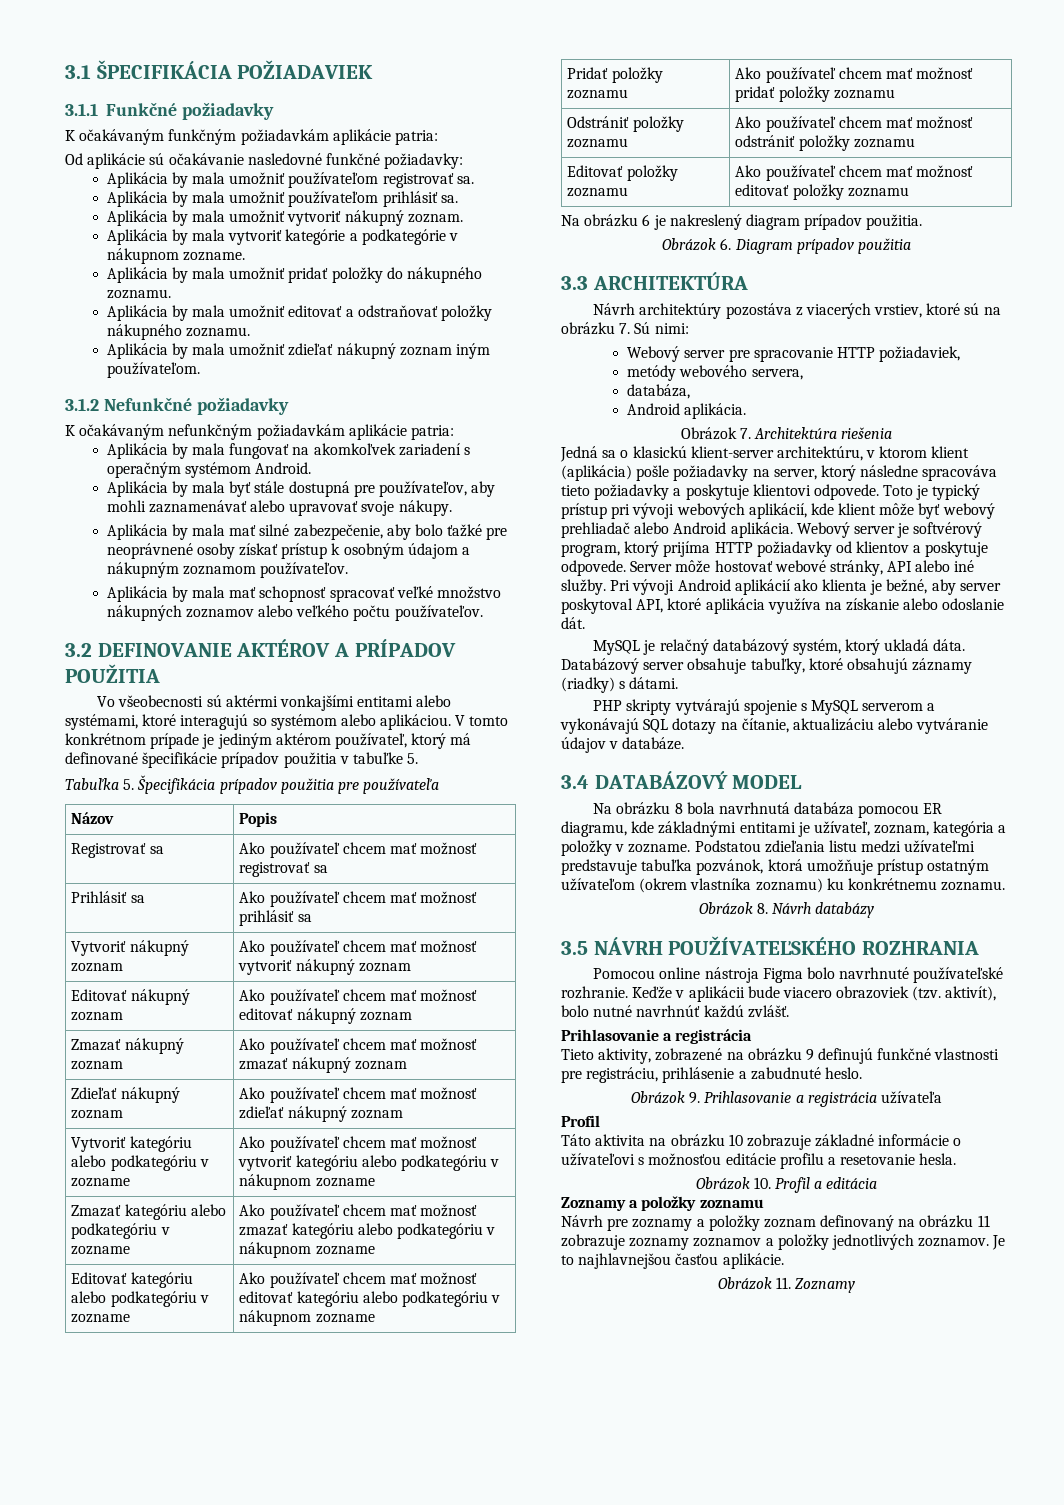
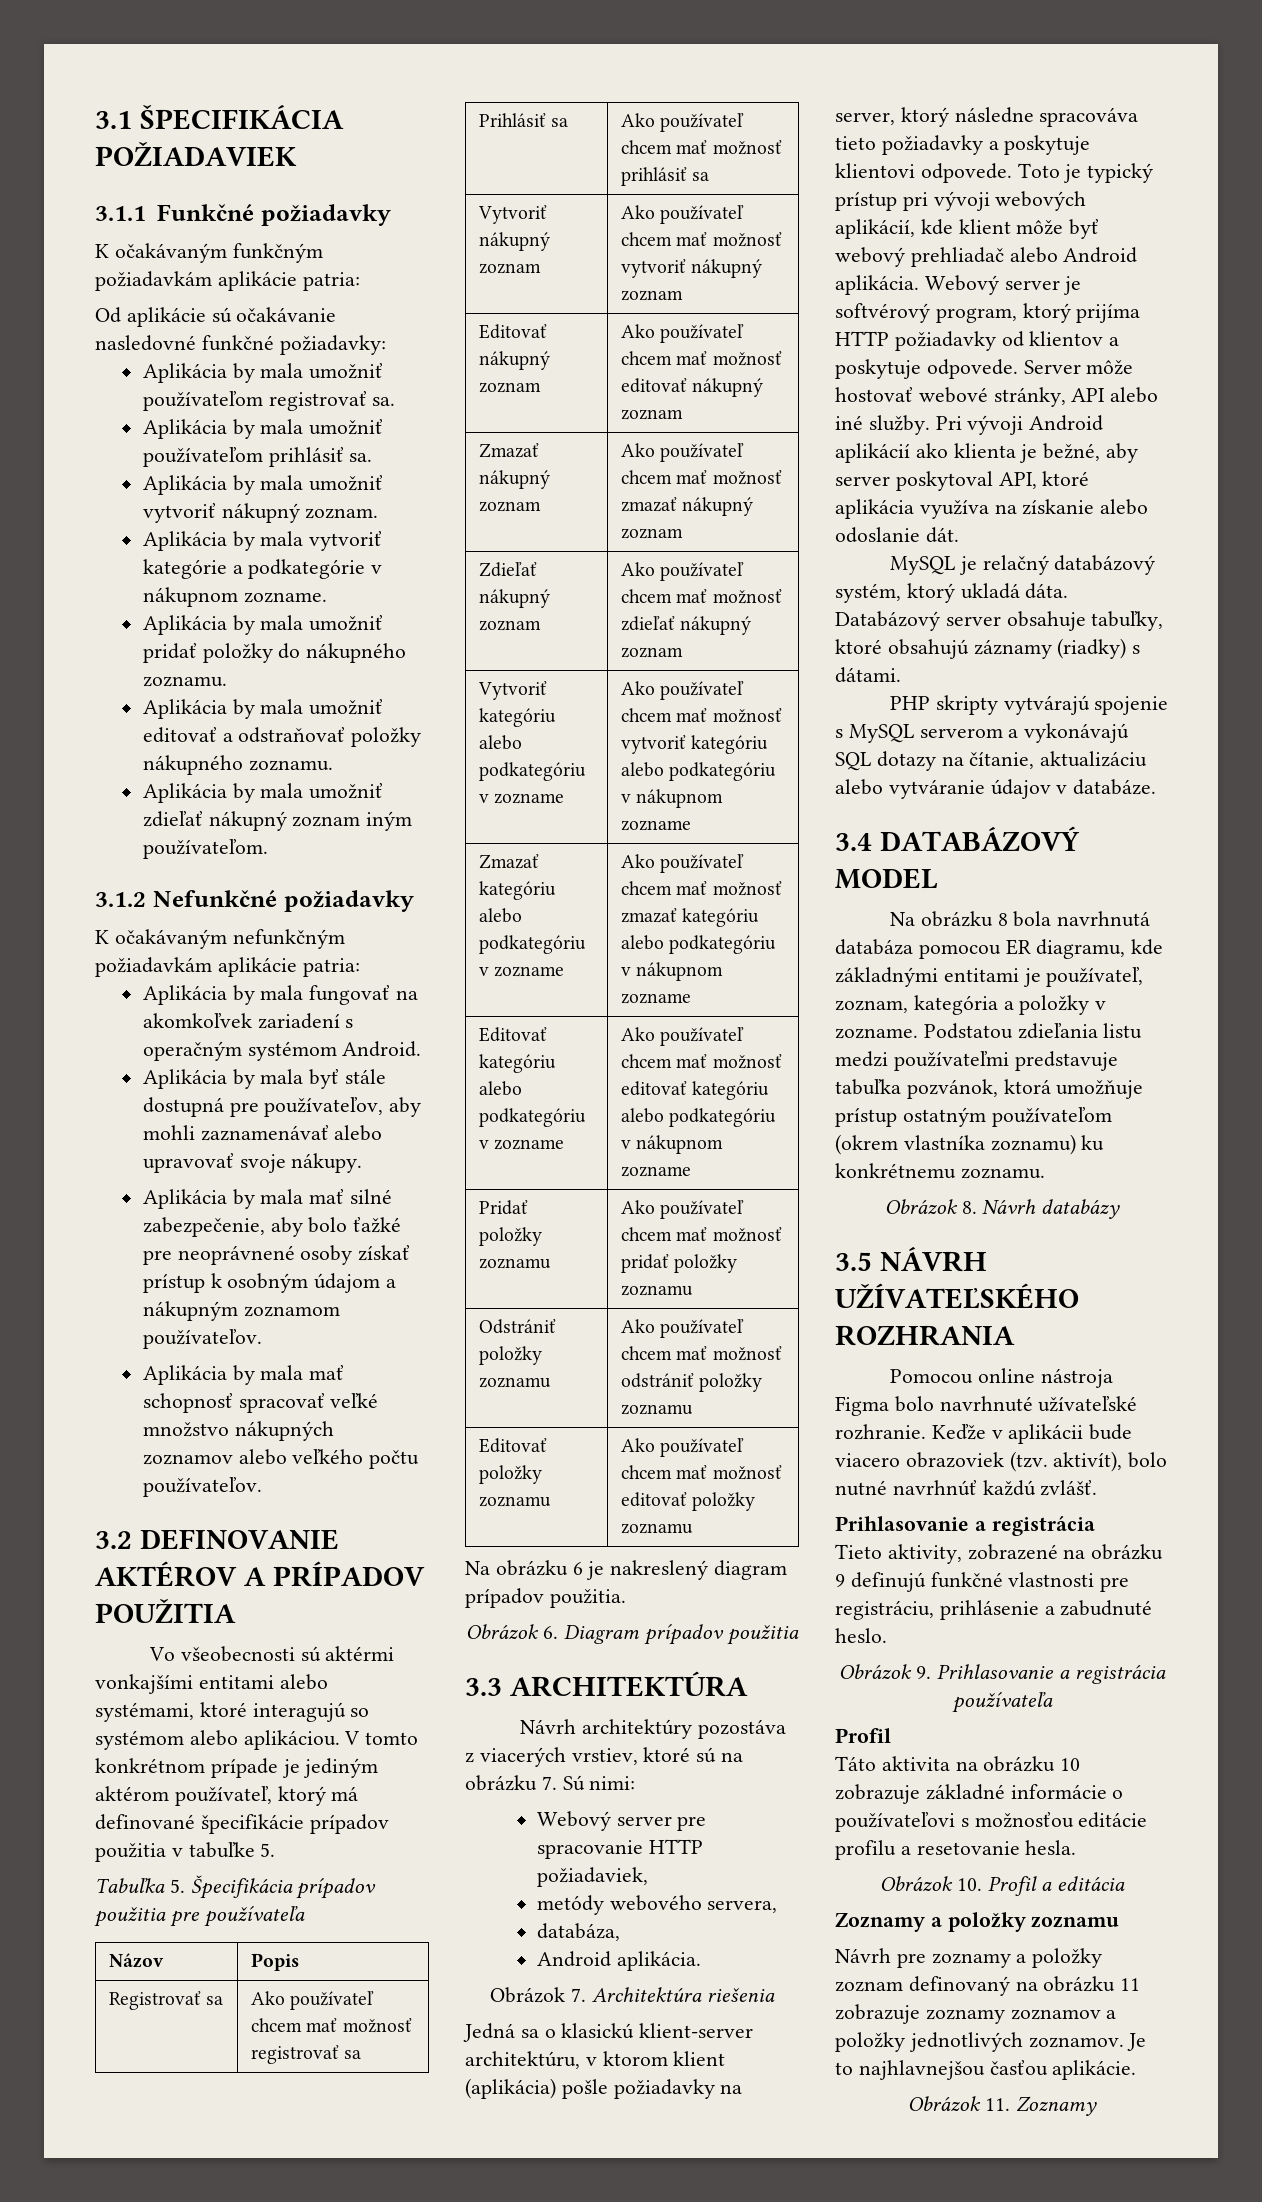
[813,821,870,836] užívateľ, -> [1046,967,1144,987] používateľ,
[904,840,976,853] užívateľmi -> [893,1051,1009,1071] používateľmi
[561,878,635,891] užívateľom -> [991,1107,1112,1127] používateľom
[668,936,857,955] POUŽÍVATEĽSKÉHO -> [835,1283,1079,1309] UŽÍVATEĽSKÉHO
[913,967,1004,983] používateľské -> [1038,1396,1138,1412] užívateľské
[880,1091,942,1104] užívateľa -> [951,1692,1053,1713] používateľa
[561,1153,635,1166] užívateľovi -> [835,1812,955,1832] používateľovi

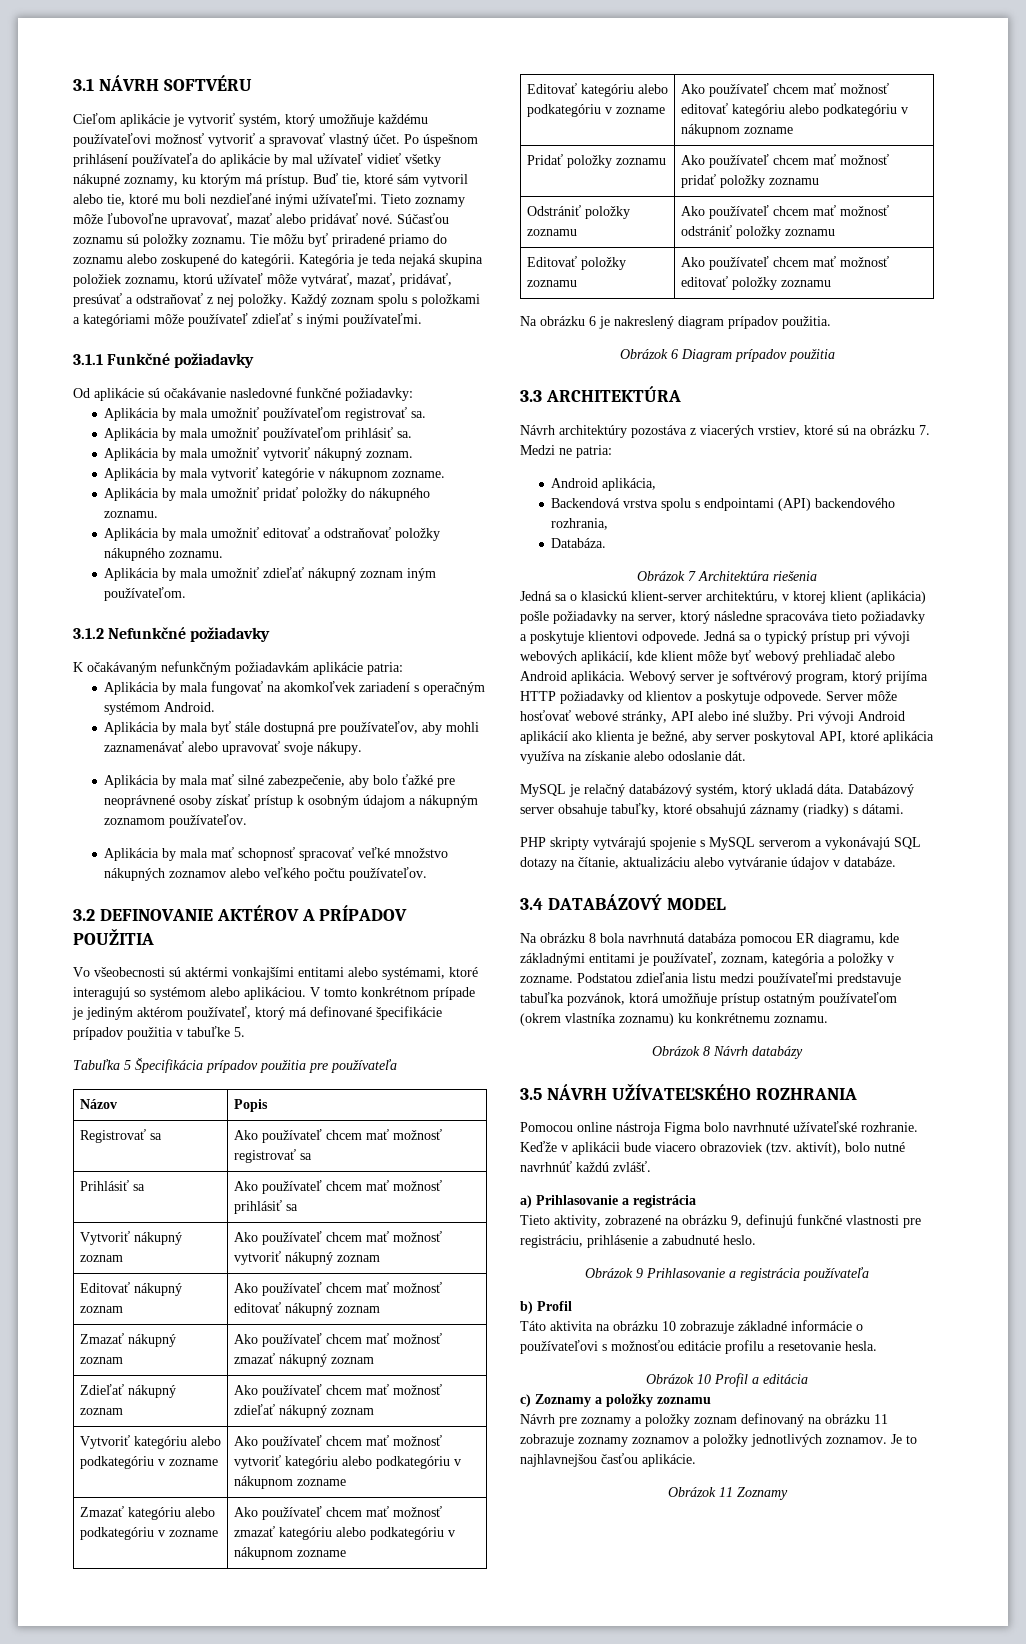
[139,104,344,130] [95,142,297,167] [95,204,391,226] [95,243,323,263] [95,271,360,291] ŠPECIFIKÁCIA POŽIADAVIEK // 3.1.1 Funkčné požiadavky // K očakávaným funkčným požiadavkám aplikácie patria: -> [98,75,252,91] [73,113,428,127] [73,133,478,147] [73,153,441,167] [73,173,468,187] [73,193,465,207] [73,213,449,227] [73,233,447,247] [73,254,483,267] [73,273,452,287] [73,293,480,307] [73,313,422,327] [73,353,255,368] NÁVRH SOFTVÉRU // Cieľom aplikácie je vytvoriť systém, ktorý umožňuje každému používateľovi možnosť vytvoriť a spravovať vlastný účet. Po úspešnom prihlásení používateľa do aplikácie by mal užívateľ vidieť všetky nákupné zoznamy, ku ktorým má prístup. Buď tie, ktoré sám vytvoril alebo tie, ktoré mu boli nezdieľané inými užívateľmi. Tieto zoznamy môže ľubovoľne upravovať, mazať alebo pridávať nové. Súčasťou zoznamu sú položky zoznamu. Tie môžu byť priradené priamo do zoznamu alebo zoskupené do kategórii. Kategória je teda nejaká skupina položiek zoznamu, ktorú užívateľ môže vytvárať, mazať, pridávať, presúvať a odstraňovať z nej položky. Každý zoznam spolu s položkami a kategóriami môže používateľ zdieľať s inými používateľmi. // 3.1.1 Funkčné požiadavky
[232,559,366,579] a podkategórie -> (315, 474) none
[169,1879,185,1893] 5. -> [124,1060,131,1070] 5
[543,1626,559,1639] 6. -> [670,349,678,359] 6
[562,1775,636,1791] [536,1811,707,1831] [536,1839,703,1859] [536,1867,648,1887] [536,1895,778,1915] [536,1923,620,1941] [536,1951,701,1971] [490,1987,587,2003] Sú nimi: // Webový server pre spracovanie HTTP požiadaviek, // metódy webového servera, // databáza, // Android aplikácia. // Obrázok 7. -> [520,445,612,458] [551,478,657,491] [551,498,896,511] [551,518,609,530] [551,538,607,548] [637,571,696,581] Medzi ne patria: // Android aplikácia, // Backendová vrstva spolu s endpointami (API) backendového rozhrania, // Databáza. // Obrázok 7
[602,2051,668,2066] ktorom -> [793,591,826,604] ktorej
[1017,163,1082,183] Toto je -> [704,631,761,641] Jedná sa o
[835,387,913,402] hostovať -> [520,710,571,721] hosťovať
[961,1201,977,1214] 8. -> [703,1046,710,1056] 8
(1098, 1488) none -> [520,1195,532,1208] a)
[835,1574,845,1587] 9 -> [731,1215,742,1227] 9,
[916,1666,932,1679] 9. -> [636,1268,643,1278] 9
(1053, 1702) none -> [520,1301,533,1314] b)
[956,1878,982,1891] 10. -> [697,1374,711,1384] 10
(1126, 1883) none -> [520,1394,531,1407] c)
[985,2098,1010,2111] 11. -> [718,1487,733,1497] 11

